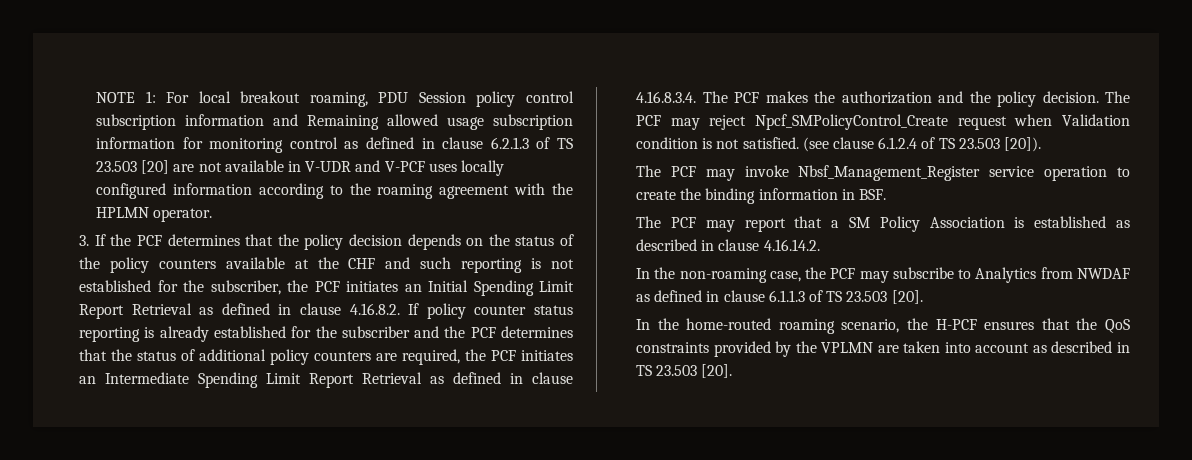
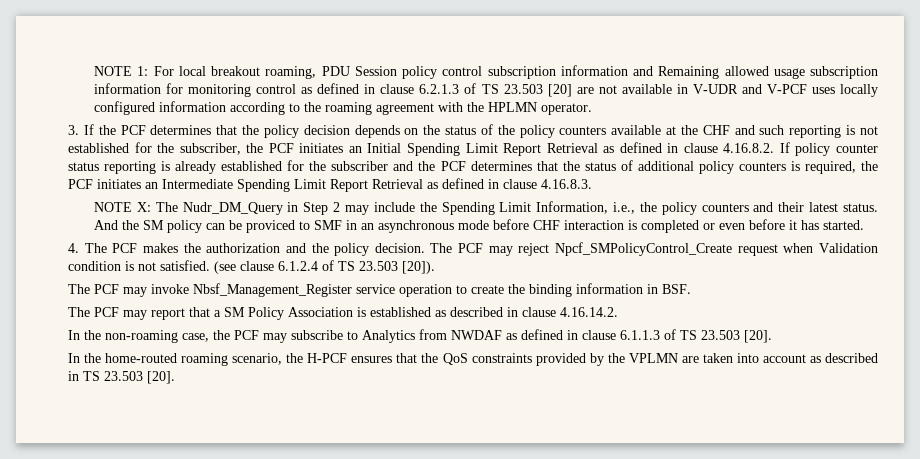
[376,353,398,361] are -> [790,161,800,171] is
[636,91,697,103] 4.16.8.3.4. -> [541,179,593,189] [94,201,878,215] [94,219,865,233] [68,243,80,253] 4.16.8.3. // NOTE X: The Nudr_DM_Query in Step 2 may include the Spending Limit Information, i.e., the policy counters and their latest status. And the SM policy can be proviced to SMF in an asynchronous mode before CHF interaction is completed or even before it has started. // 4.

